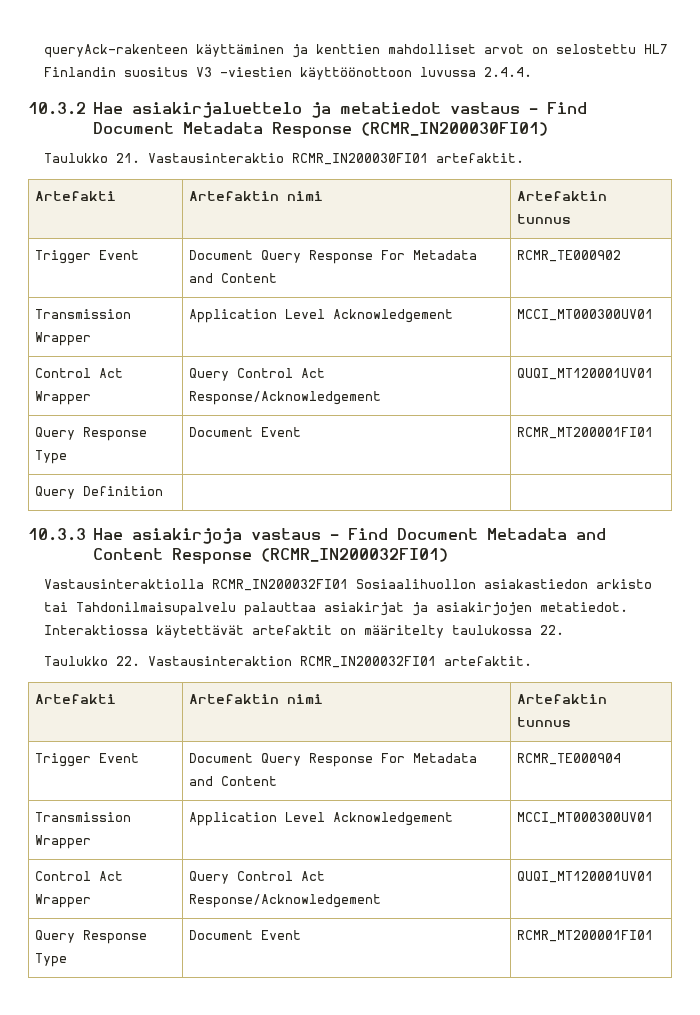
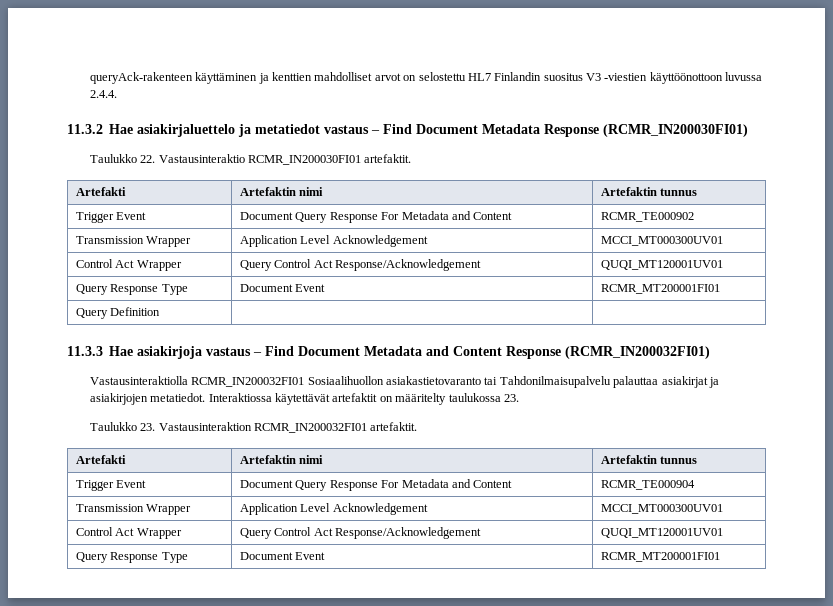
[28,102,86,115] 10.3.2 -> [67,124,103,134] 11.3.2
[115,153,140,163] 21. -> [140,155,156,163] 22.
[28,528,86,541] 10.3.3 -> [67,346,103,356] 11.3.3
[483,579,652,589] asiakastiedon arkisto -> [386,376,482,385] asiakastietovaranto
[539,625,564,635] [43,656,140,666] 22. // Taulukko 22. -> [503,394,519,402] [89,422,156,431] 23. // Taulukko 23.

